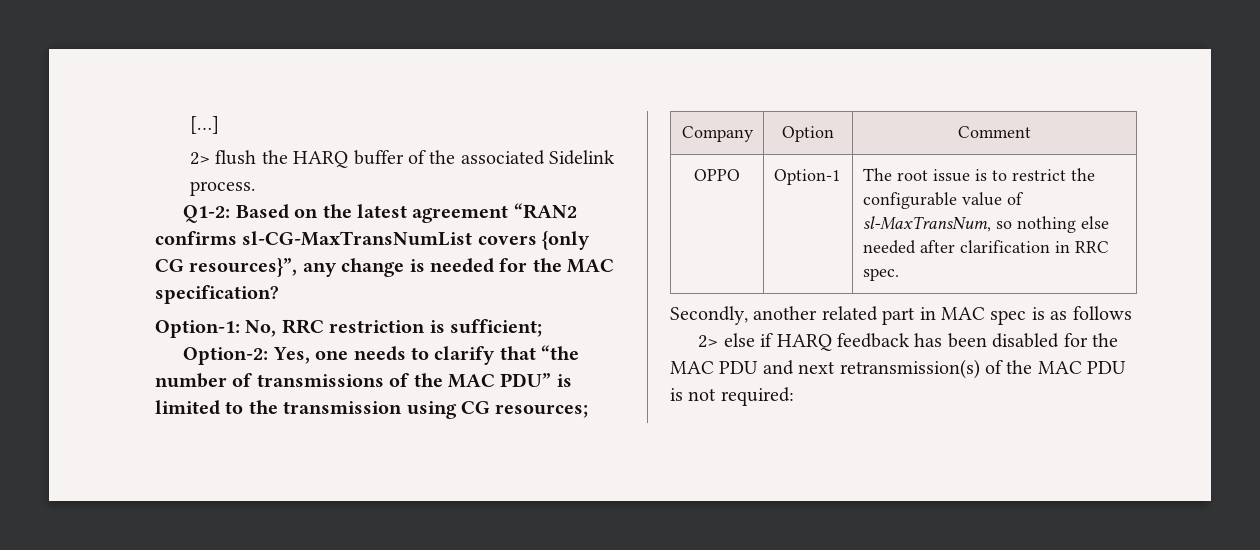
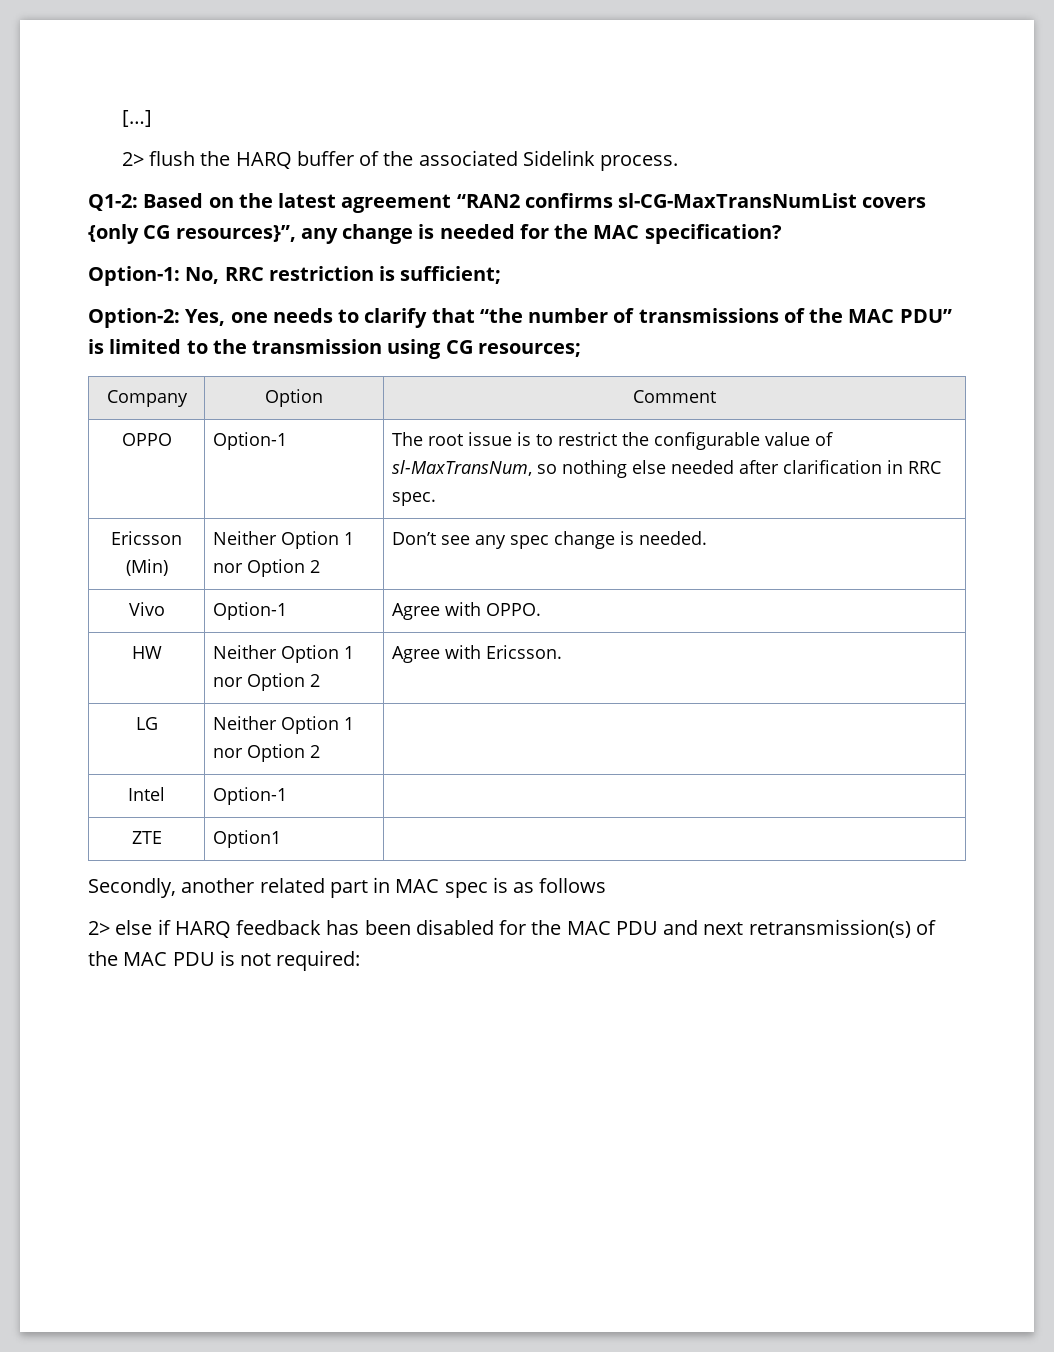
(899, 274) none -> [111,531,182,545] [125,559,168,576] [212,531,354,549] [212,559,320,577] [391,531,707,549] [128,602,165,616] [212,602,287,620] [391,602,541,620] [131,646,162,659] [212,645,354,663] [212,673,320,691] [391,645,562,663] [135,717,158,730] [212,716,354,734] [212,744,320,762] [128,787,165,801] [212,787,287,805] [131,831,162,844] [212,830,281,848] // Ericsson (Min) | Neither Option 1 nor Option 2 | Don’t see any spec change is needed. // Vivo | Option-1 | Agree with OPPO. // HW | Neither Option 1 nor Option 2 | Agree with Ericsson. // LG | Neither Option 1 nor Option 2 | // Intel | Option-1 | // ZTE | Option1 |

